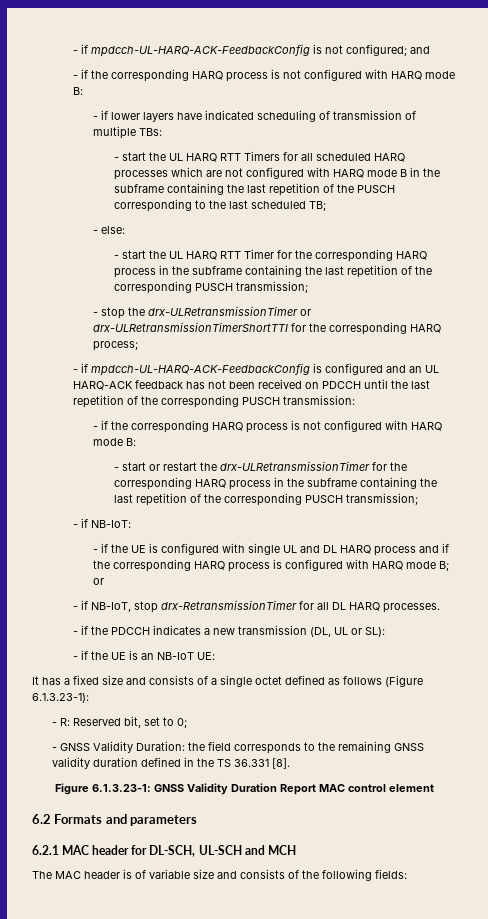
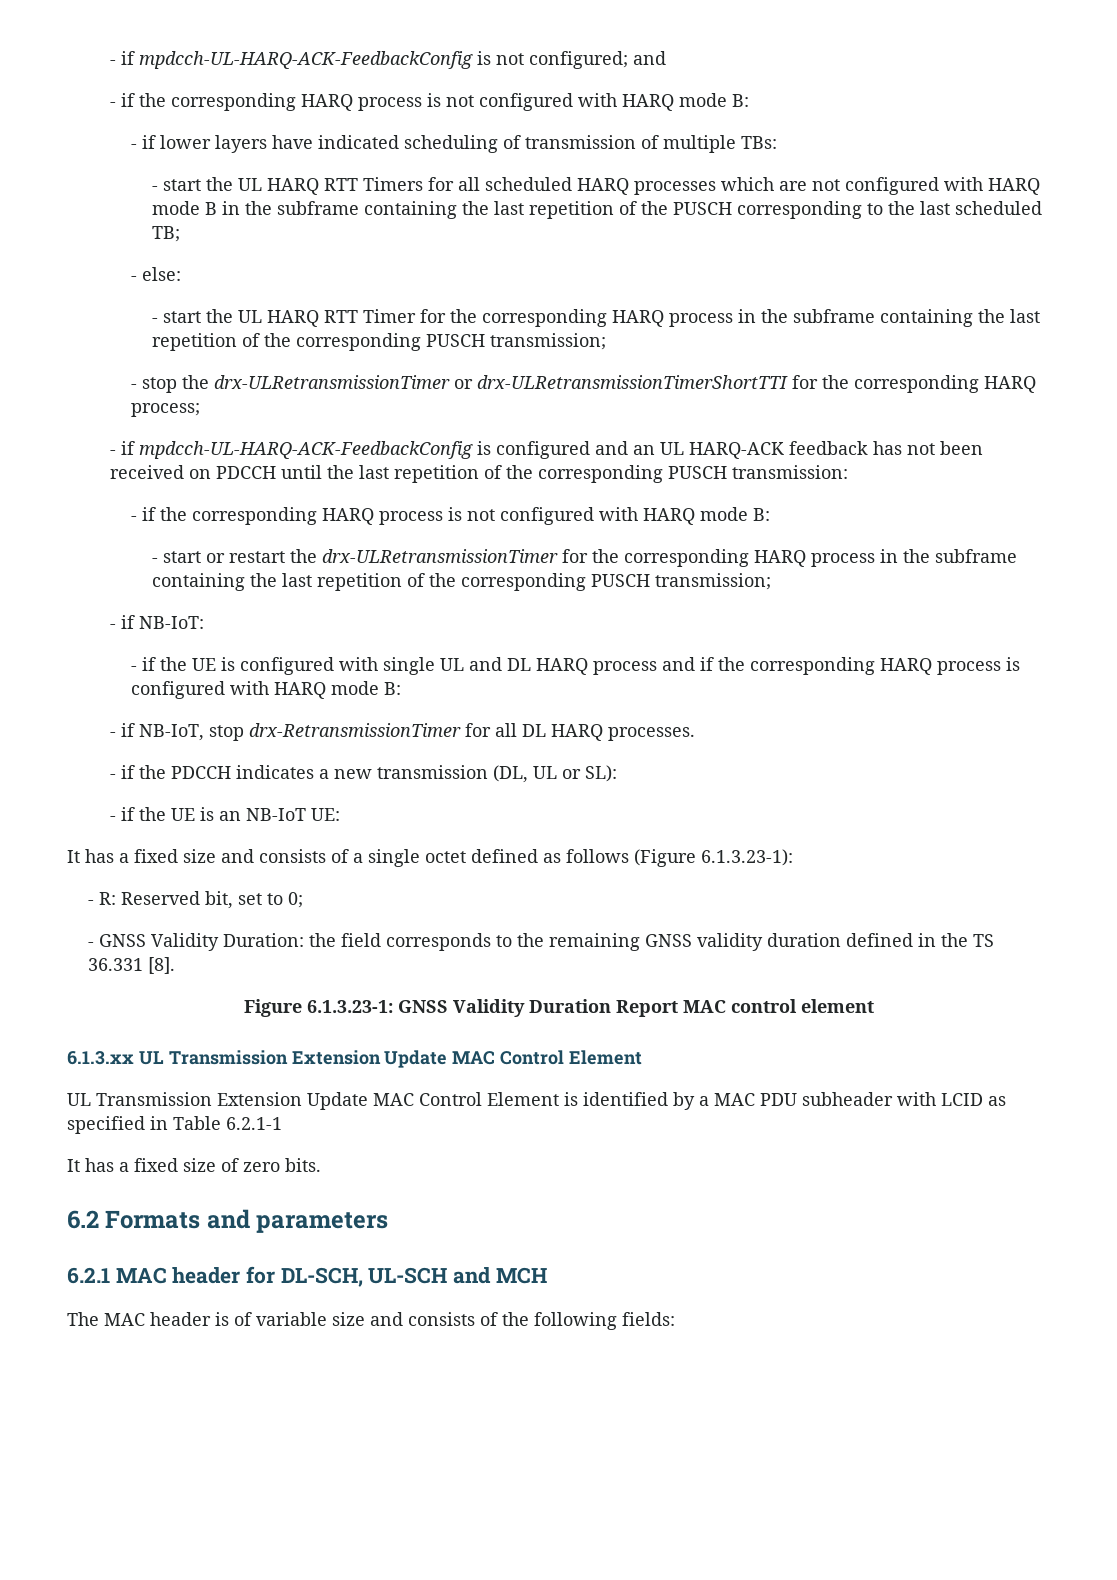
[439,561,450,571] [93,578,105,585] B; or -> [384,682,402,695] B:
(434, 788) none -> [67,1050,643,1068] [67,1092,1006,1110] [67,1116,282,1134] [67,1158,321,1172] // 6.1.3.xx UL Transmission Extension Update MAC Control Element // UL Transmission Extension Update MAC Control Element is identified by a MAC PDU subheader with LCID as specified in Table 6.2.1-1 // It has a fixed size of zero bits.

